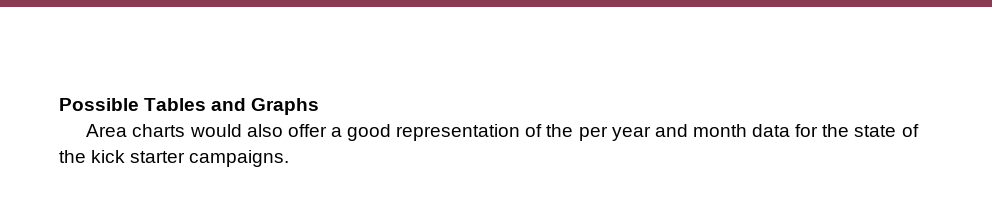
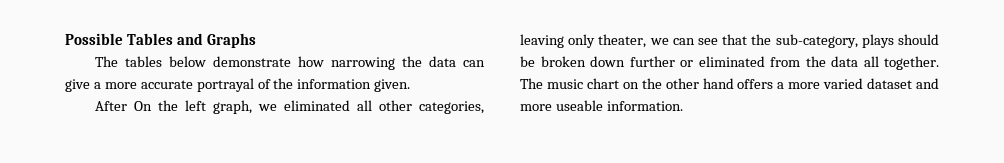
[86,124,919,141] [59,150,290,167] Area charts would also offer a good representation of the per year and month data for the state of the kick starter campaigns. -> [95,56,485,70] [65,78,411,92] [95,100,485,114] [520,34,939,48] [520,56,939,70] [520,78,939,89] [520,100,683,111] The tables below demonstrate how narrowing the data can give a more accurate portrayal of the information given. // After On the left graph, we eliminated all other categories, leaving only theater, we can see that the sub-category, plays should be broken down further or eliminated from the data all together. The music chart on the other hand offers a more varied dataset and more useable information.

